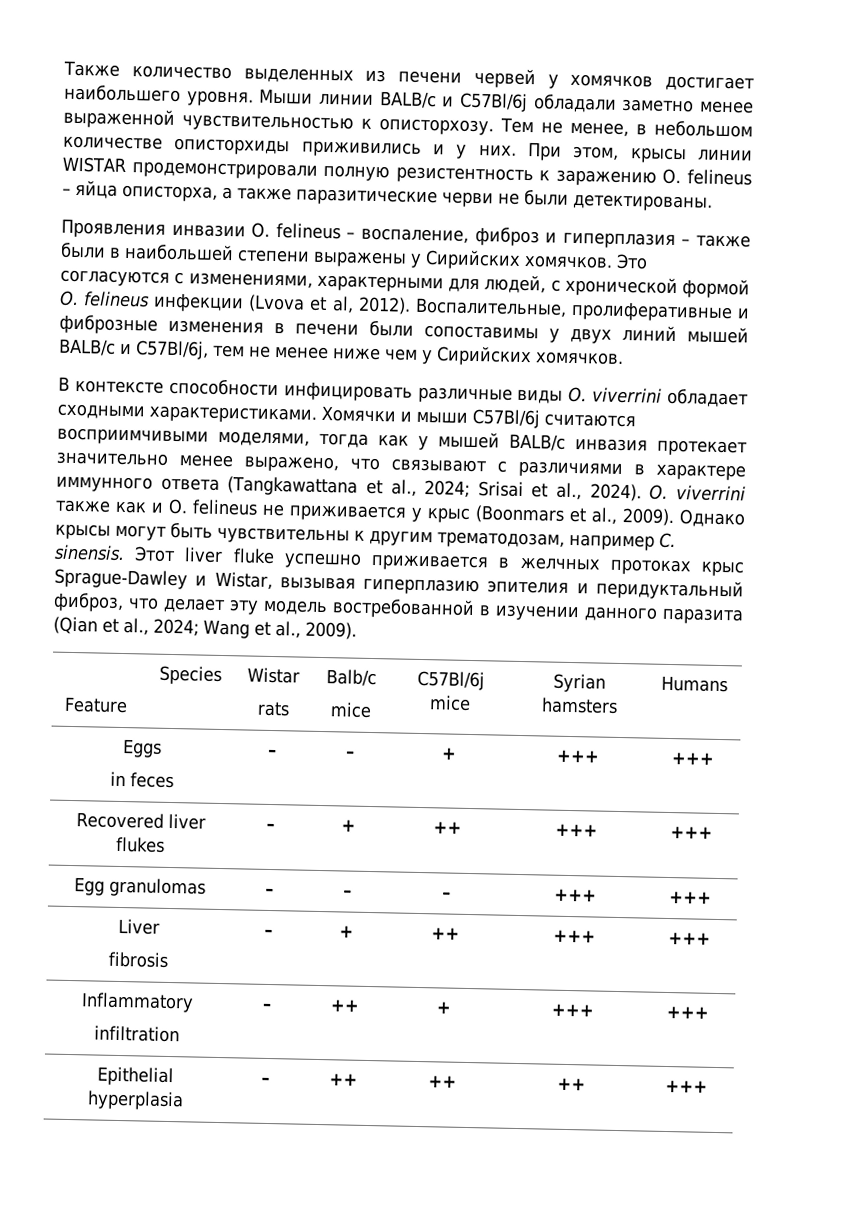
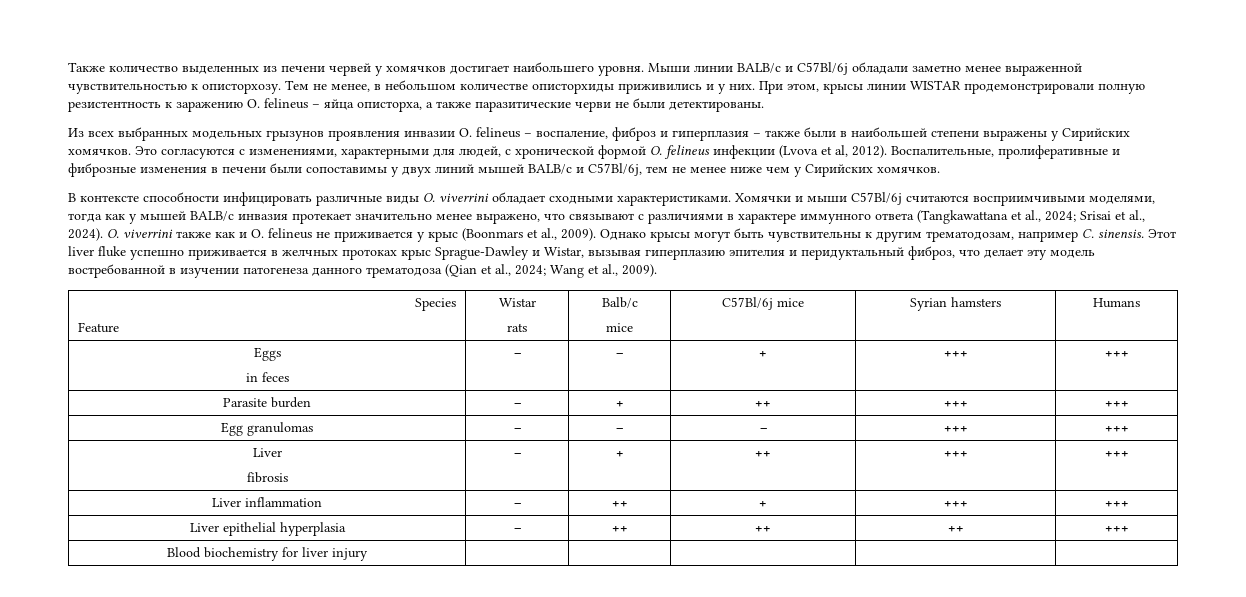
[61,218,166,239] Проявления -> [68,127,400,141] Из всех выбранных модельных грызунов проявления
[584,606,744,625] данного паразита -> [243,267,442,278] патогенеза данного трематодоза
[75,812,206,830] [116,836,165,853] Recovered liver flukes -> [223,397,311,408] Parasite burden
[80,992,194,1013] [93,1025,180,1043] Inflammatory // infiltration -> [212,497,322,507] Liver inflammation
[97,1066,174,1087] Epithelial -> [189,522,276,536] Liver epithelial
(708, 1086) none -> [167,547,368,561] // Blood biochemistry for liver injury | | | | |

